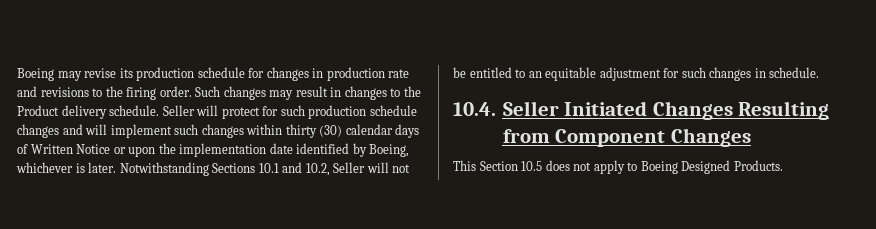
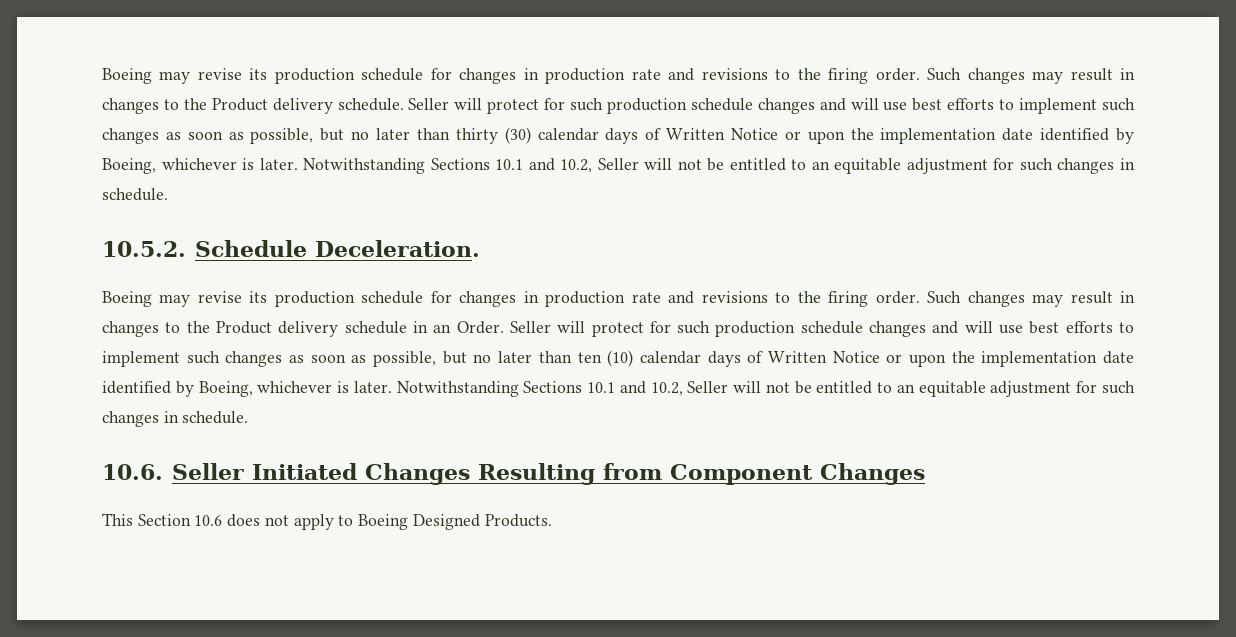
[110,124,283,138] implement such changes within -> [883,98,1136,114] [102,128,450,144] use best efforts to implement such changes as soon as possible, but no later than
[453,102,496,116] 10.4. -> [102,240,480,257] [102,291,1135,307] [102,321,1135,337] [102,350,1134,367] [102,381,1136,397] [102,411,249,427] [102,464,163,480] 10.5.2. Schedule Deceleration. // Boeing may revise its production schedule for changes in production rate and revisions to the firing order. Such changes may result in changes to the Product delivery schedule in an Order. Seller will protect for such production schedule changes and will use best efforts to implement such changes as soon as possible, but no later than ten (10) calendar days of Written Notice or upon the implementation date identified by Boeing, whichever is later. Notwithstanding Sections 10.1 and 10.2, Seller will not be entitled to an equitable adjustment for such changes in schedule. // 10.6.
[521,161,543,171] 10.5 -> [194,515,223,526] 10.6

